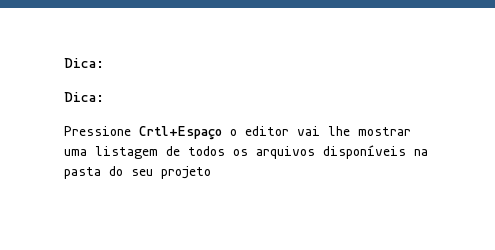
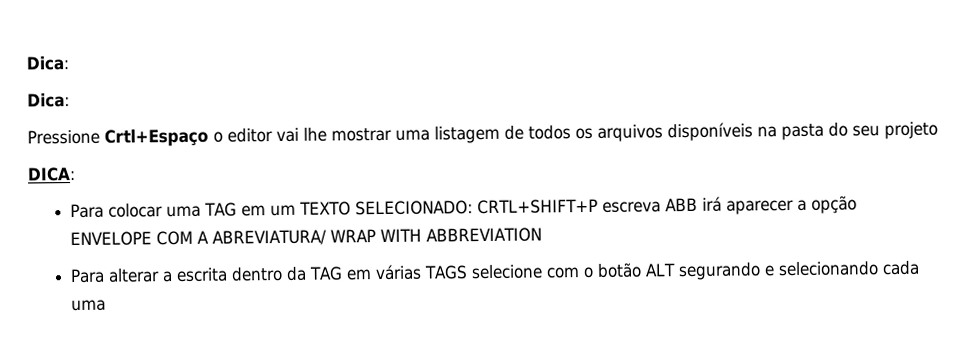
(211, 172) none -> [27,167,76,182] [70,195,857,219] [70,227,543,247] [70,260,920,284] [71,299,107,312] // DICA: // Para colocar uma TAG em um TEXTO SELECIONADO: CRTL+SHIFT+P escreva ABB irá aparecer a opção ENVELOPE COM A ABREVIATURA/ WRAP WITH ABBREVIATION // Para alterar a escrita dentro da TAG em várias TAGS selecione com o botão ALT segurando e selecionando cada uma

